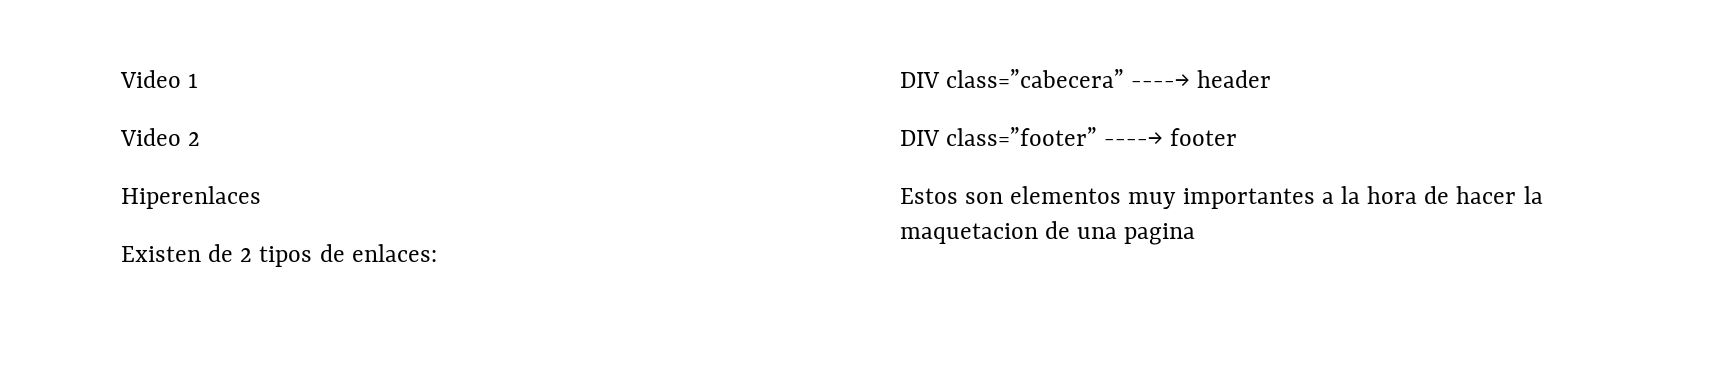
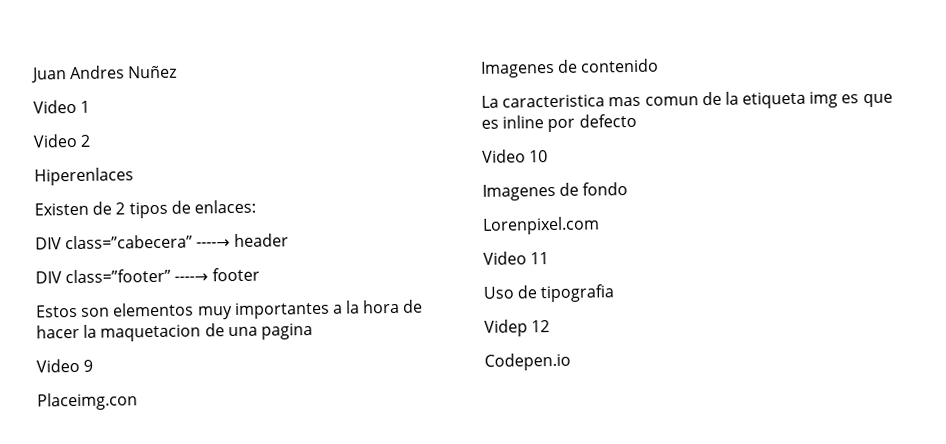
(120, 79) none -> [31,65,178,83] Juan Andres Nuñez //
(1196, 234) none -> [36,358,94,373] [37,392,138,411] [480,58,660,78] [481,91,893,109] [481,113,637,133] [482,149,549,163] [482,182,629,201] [482,216,600,235] [483,251,550,265] [483,284,616,303] [484,319,551,337] [484,352,571,371] // Video 9 // Placeimg.con // Imagenes de contenido // La caracteristica mas comun de la etiqueta img es que es inline por defecto // Video 10 // Imagenes de fondo // Lorenpixel.com // Video 11 // Uso de tipografia // Videp 12 // Codepen.io

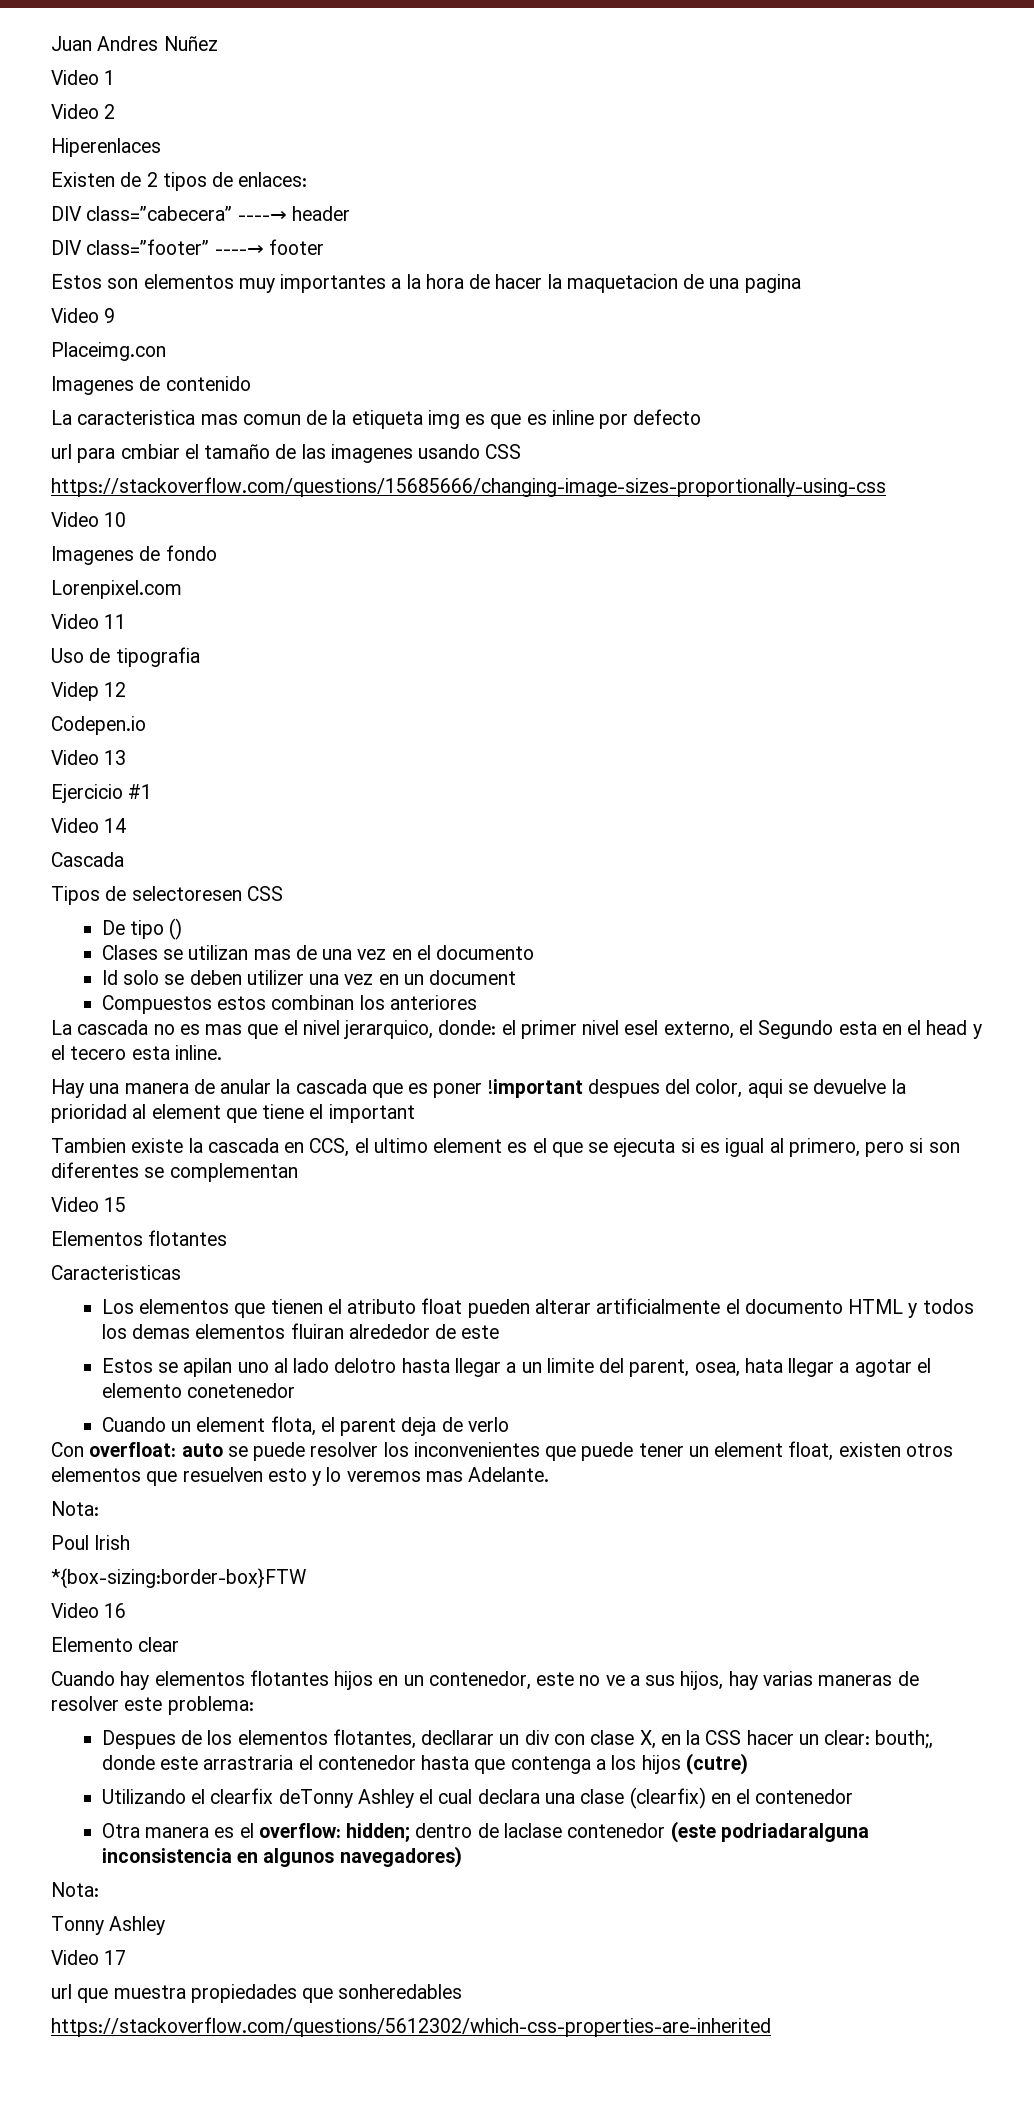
(637, 120) none -> [51,444,522,463] [51,477,886,497] // url para cmbiar el tamaño de las imagenes usando CSS // https://stackoverflow.com/questions/15685666/changing-image-sizes-proportionally-using-css
(571, 361) none -> [51,750,127,765] [51,784,153,803] [51,818,127,833] [51,852,124,867] [51,886,283,905] [101,918,183,940] [101,945,535,960] [101,970,517,985] [101,995,477,1014] [51,1020,982,1039] [51,1045,222,1060] [51,1079,906,1098] [51,1104,415,1123] [51,1138,960,1157] [51,1162,298,1182] [51,1197,127,1212] [51,1230,228,1246] [51,1265,181,1280] [101,1298,974,1318] [101,1323,500,1339] [101,1358,931,1377] [101,1383,296,1398] [101,1416,510,1436] [51,1441,953,1461] [51,1467,550,1486] [51,1501,99,1516] [51,1535,131,1550] [51,1568,306,1589] [51,1603,127,1618] [51,1637,180,1652] [51,1670,919,1690] [51,1696,254,1715] [101,1729,934,1749] [101,1753,748,1775] [101,1787,854,1809] [101,1821,869,1843] [101,1846,462,1868] [51,1882,99,1897] [51,1916,166,1935] [51,1950,127,1965] [51,1984,463,2003] [51,2017,771,2037] // Video 13 // Ejercicio #1 // Video 14 // Cascada // Tipos de selectoresen CSS // De tipo () // Clases se utilizan mas de una vez en el documento // Id solo se deben utilizer una vez en un document // Compuestos estos combinan los anteriores // La cascada no es mas que el nivel jerarquico, donde: el primer nivel esel externo, el Segundo esta en el head y el tecero esta inline. // Hay una manera de anular la cascada que es poner !important despues del color, aqui se devuelve la prioridad al element que tiene el important // Tambien existe la cascada en CCS, el ultimo element es el que se ejecuta si es igual al primero, pero si son diferentes se complementan // Video 15 // Elementos flotantes // Caracteristicas // Los elementos que tienen el atributo float pueden alterar artificialmente el documento HTML y todos los demas elementos fluiran alrededor de este // Estos se apilan uno al lado delotro hasta llegar a un limite del parent, osea, hata llegar a agotar el elemento conetenedor // Cuando un element flota, el parent deja de verlo // Con overfloat: auto se puede resolver los inconvenientes que puede tener un element float, existen otros elementos que resuelven esto y lo veremos mas Adelante. // Nota: // Poul Irish // *{box-sizing:border-box}FTW // Video 16 // Elemento clear // Cuando hay elementos flotantes hijos en un contenedor, este no ve a sus hijos, hay varias maneras de resolver este problema: // Despues de los elementos flotantes, decllarar un div con clase X, en la CSS hacer un clear: bouth;, donde este arrastraria el contenedor hasta que contenga a los hijos (cutre) // Utilizando el clearfix deTonny Ashley el cual declara una clase (clearfix) en el contenedor // Otra manera es el overflow: hidden; dentro de laclase contenedor (este podriadaralguna inconsistencia en algunos navegadores) // Nota: // Tonny Ashley // Video 17 // url que muestra propiedades que sonheredables // https://stackoverflow.com/questions/5612302/which-css-properties-are-inherited

